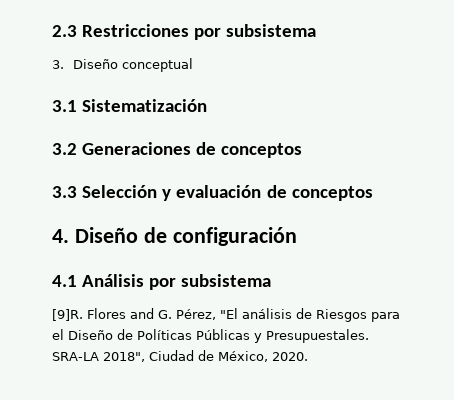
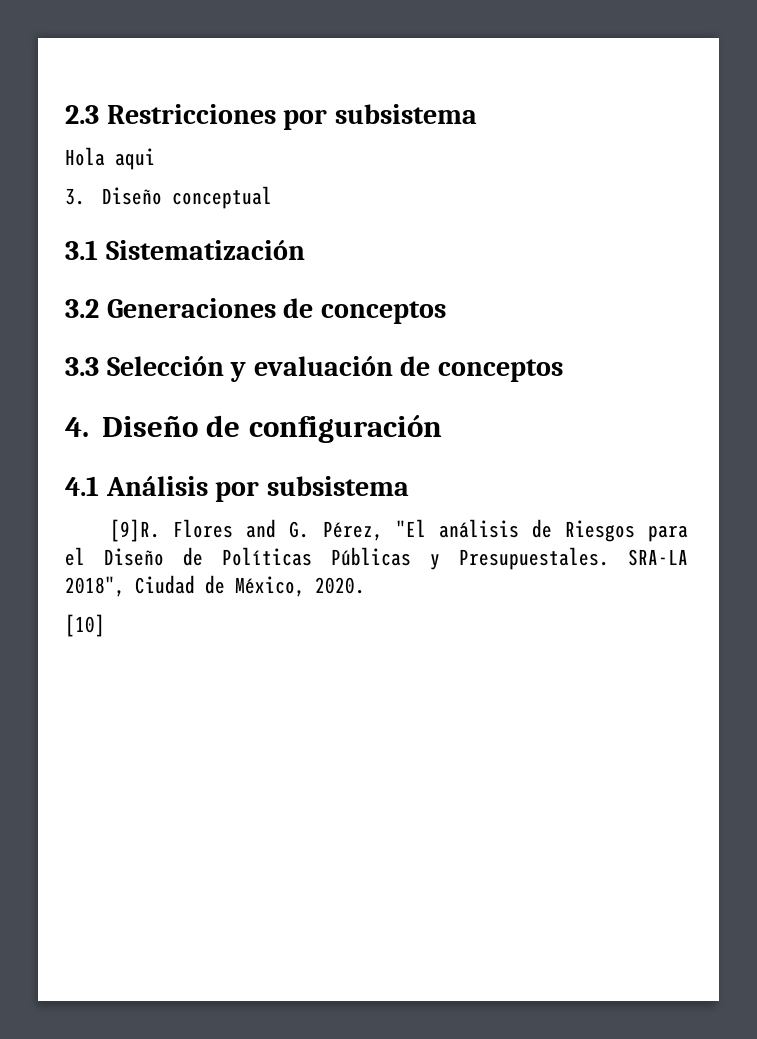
(317, 30) none -> [65,147,155,170] // Hola aqui
(308, 356) none -> [65,614,105,637] // [10]

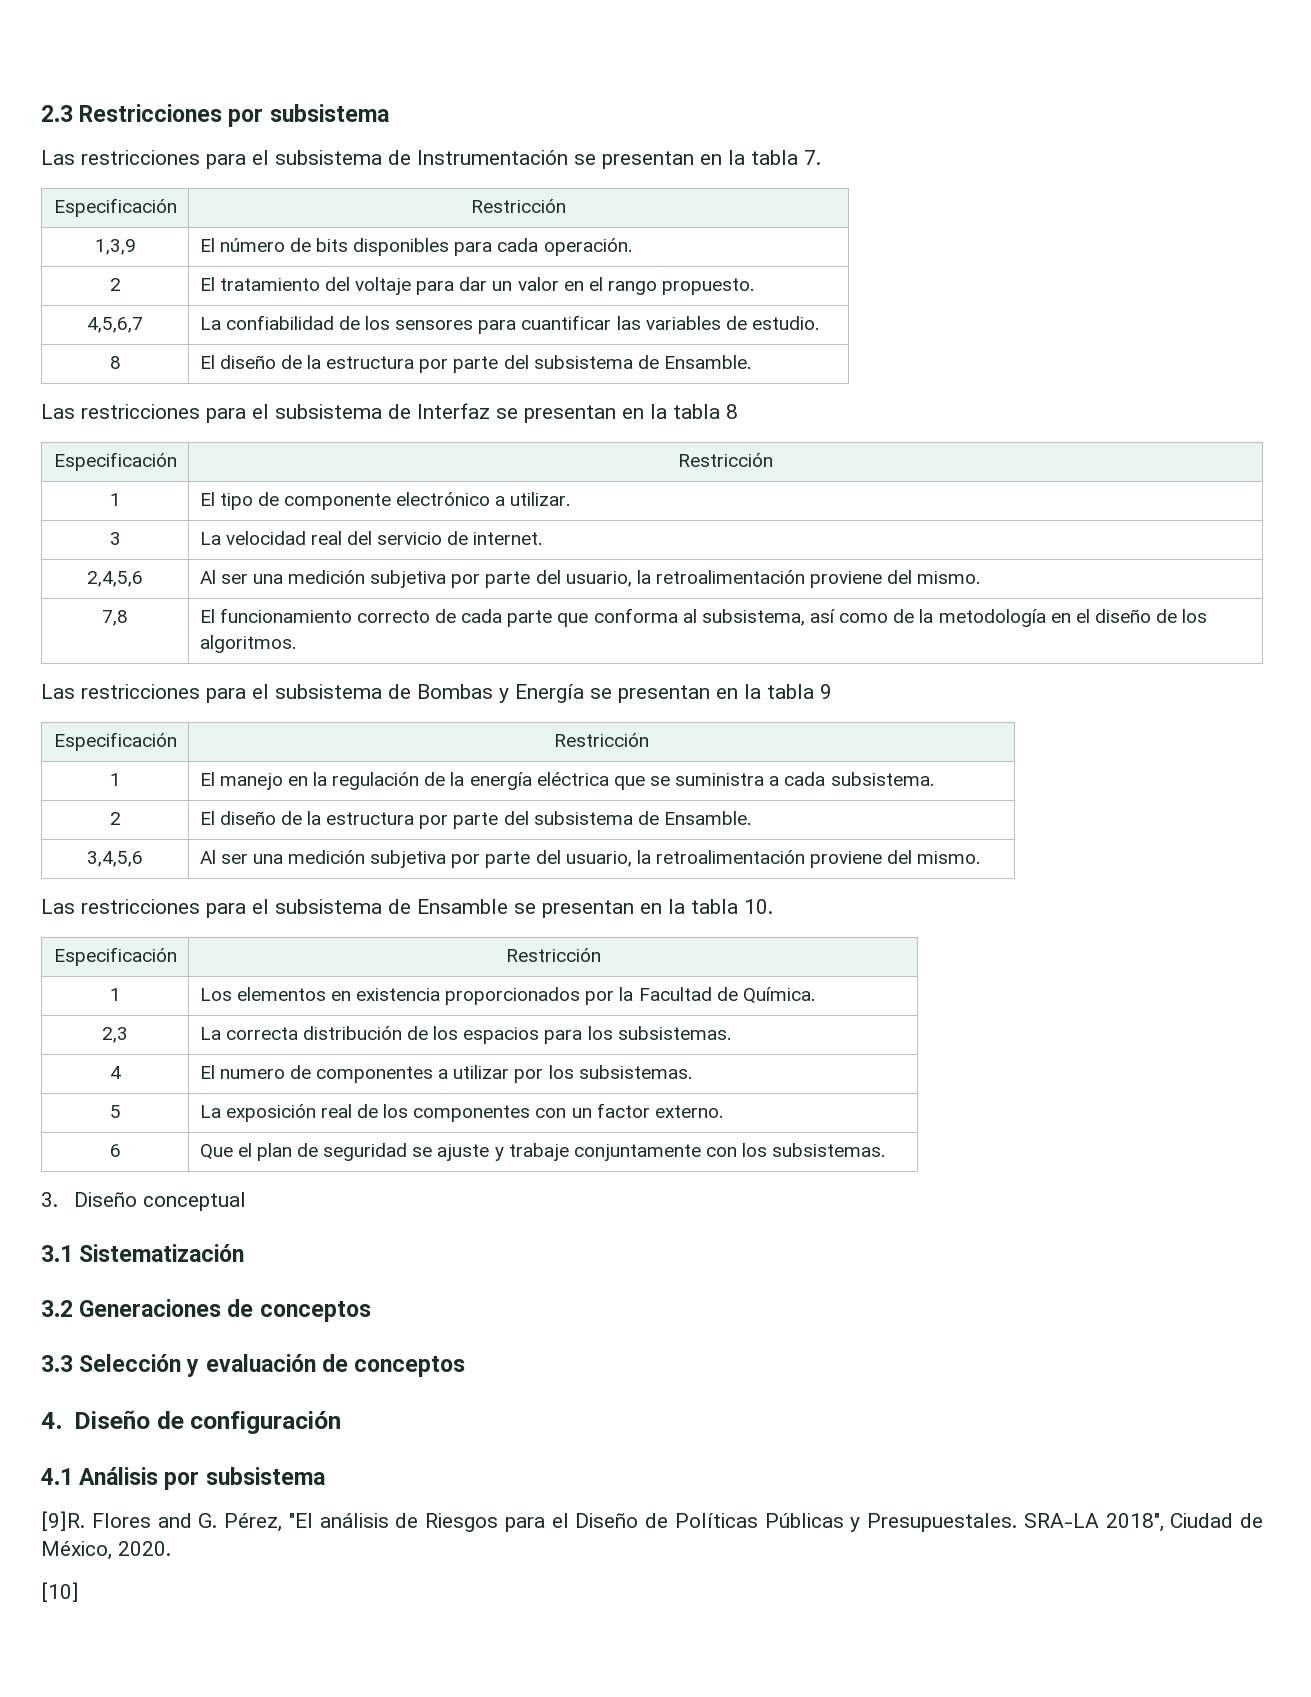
[65,147,155,170] Hola aqui -> [41,150,821,169] [53,198,177,217] [471,199,566,213] [94,239,136,255] [199,238,633,256] [109,278,121,291] [199,277,756,295] [87,317,143,333] [199,315,820,334] [109,356,121,369] [199,355,752,373] [41,403,738,423] [53,452,177,471] [678,453,773,467] [109,493,121,506] [199,492,572,510] [109,532,121,545] [199,531,544,545] [87,571,143,587] [199,570,982,588] [102,610,128,626] [199,608,1208,627] [199,635,297,653] [41,684,832,703] [53,732,177,751] [554,733,649,747] [109,773,121,786] [199,772,935,790] [109,812,121,825] [199,811,752,829] [87,851,143,867] [199,850,982,868] [41,899,773,918] [53,947,177,966] [505,948,601,962] [109,988,121,1001] [199,987,816,1005] [102,1027,128,1043] [199,1026,732,1044] [109,1066,121,1079] [199,1065,693,1083] [109,1105,121,1118] [199,1103,724,1122] [109,1144,121,1157] [199,1143,887,1161] Las restricciones para el subsistema de Instrumentación se presentan en la tabla 7. // Especificación | Restricción // 1,3,9 | El número de bits disponibles para cada operación. // 2 | El tratamiento del voltaje para dar un valor en el rango propuesto. // 4,5,6,7 | La confiabilidad de los sensores para cuantificar las variables de estudio. // 8 | El diseño de la estructura por parte del subsistema de Ensamble. // Las restricciones para el subsistema de Interfaz se presentan en la tabla 8 // Especificación | Restricción // 1 | El tipo de componente electrónico a utilizar. // 3 | La velocidad real del servicio de internet. // 2,4,5,6 | Al ser una medición subjetiva por parte del usuario, la retroalimentación proviene del mismo. // 7,8 | El funcionamiento correcto de cada parte que conforma al subsistema, así como de la metodología en el diseño de los algoritmos. // Las restricciones para el subsistema de Bombas y Energía se presentan en la tabla 9 // Especificación | Restricción // 1 | El manejo en la regulación de la energía eléctrica que se suministra a cada subsistema. // 2 | El diseño de la estructura por parte del subsistema de Ensamble. // 3,4,5,6 | Al ser una medición subjetiva por parte del usuario, la retroalimentación proviene del mismo. // Las restricciones para el subsistema de Ensamble se presentan en la tabla 10. // Especificación | Restricción // 1 | Los elementos en existencia proporcionados por la Facultad de Química. // 2,3 | La correcta distribución de los espacios para los subsistemas. // 4 | El numero de componentes a utilizar por los subsistemas. // 5 | La exposición real de los componentes con un factor externo. // 6 | Que el plan de seguridad se ajuste y trabaje conjuntamente con los subsistemas.

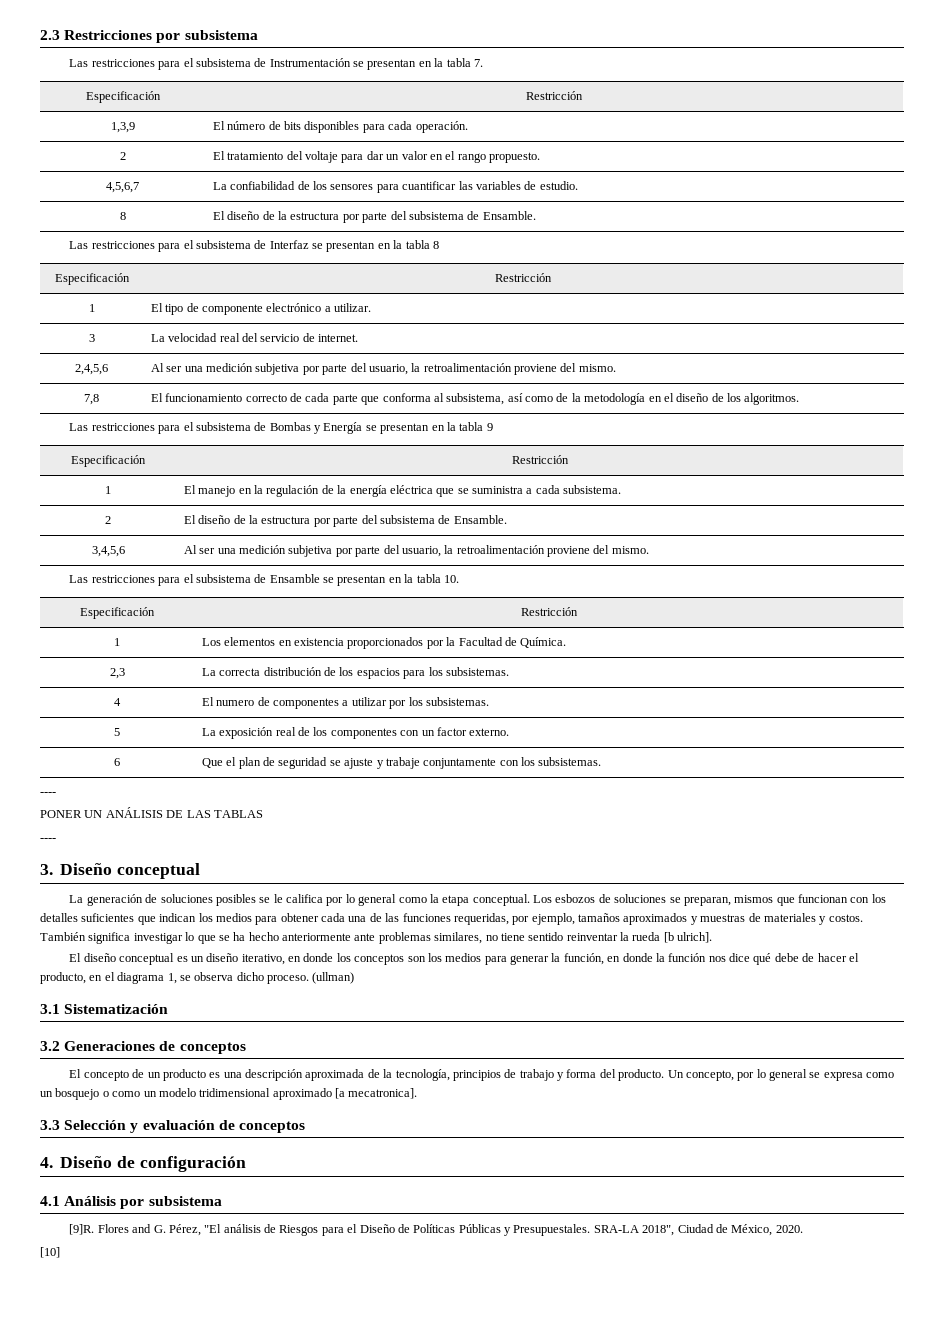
[41,1192,247,1211] 3. Diseño conceptual -> [40,792,56,795] [40,807,263,818] [40,838,56,841] [40,863,200,879] [69,894,886,906] [40,913,863,925] [40,932,713,944] [69,953,859,965] [40,972,355,984] ---- // PONER UN ANÁLISIS DE LAS TABLAS // ---- // 3. Diseño conceptual // La generación de soluciones posibles se le califica por lo general como la etapa conceptual. Los esbozos de soluciones se preparan, mismos que funcionan con los detalles suficientes que indican los medios para obtener cada una de las funciones requeridas, por ejemplo, tamaños aproximados y muestras de materiales y costos. También significa investigar lo que se ha hecho anteriormente ante problemas similares, no tiene sentido reinventar la rueda [b ulrich]. // El diseño conceptual es un diseño iterativo, en donde los conceptos son los medios para generar la función, en donde la función nos dice qué debe de hacer el producto, en el diagrama 1, se observa dicho proceso. (ullman)
(371, 1311) none -> [69,1069,895,1081] [40,1088,418,1100] // El concepto de un producto es una descripción aproximada de la tecnología, principios de trabajo y forma del producto. Un concepto, por lo general se expresa como un bosquejo o como un modelo tridimensional aproximado [a mecatronica].

